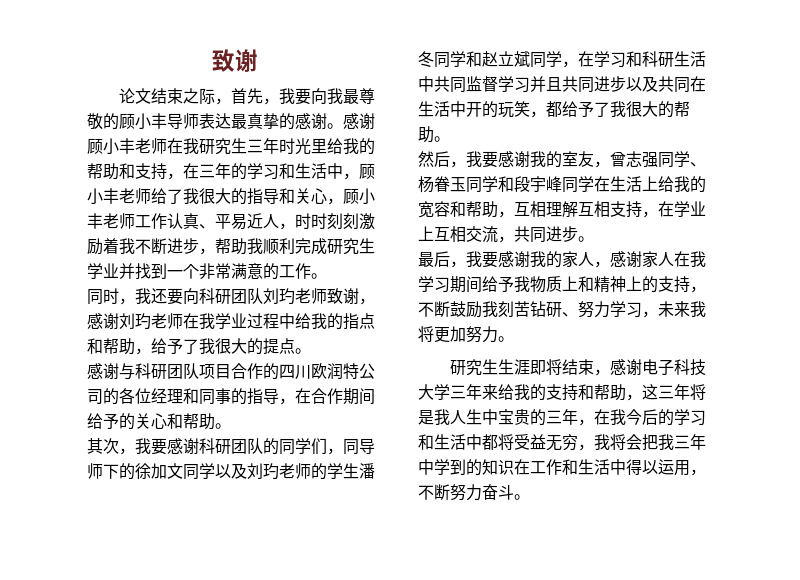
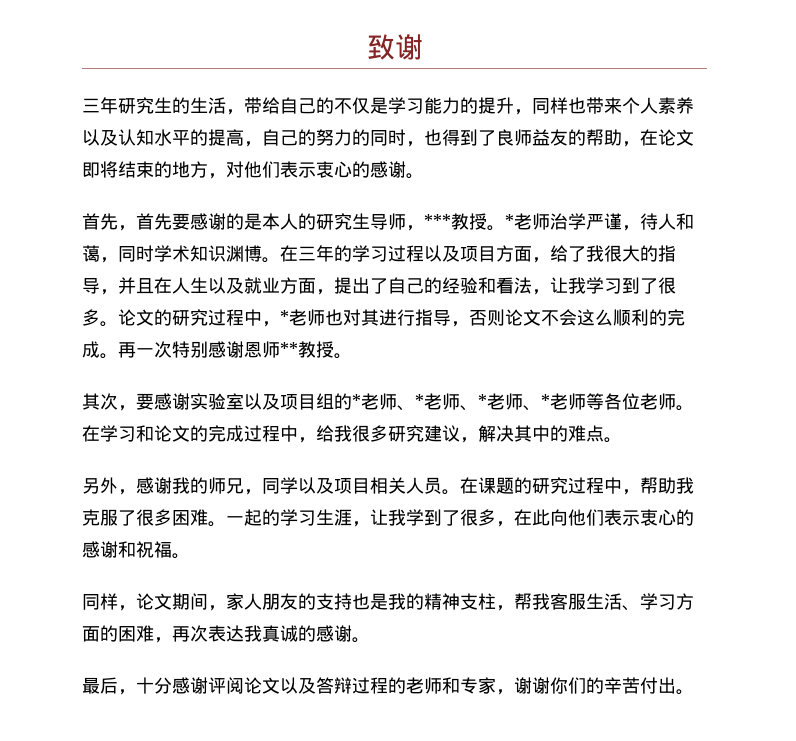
[118,88,375,105] [87,113,375,130] [87,138,375,155] [87,163,375,180] [87,188,375,205] [87,213,375,230] [87,238,375,255] [87,263,327,280] [87,288,375,305] [87,313,375,330] [87,338,311,355] [87,363,375,380] [87,388,375,405] [87,413,231,430] [87,438,375,455] [87,463,375,480] [418,51,706,68] [418,76,706,93] [418,101,690,118] [418,126,450,143] [418,151,706,168] [418,176,706,193] [418,201,706,218] [418,226,594,243] [418,251,706,268] [418,276,706,293] [418,301,706,318] [418,326,514,343] [449,359,706,376] [418,384,706,401] [418,409,706,426] [418,434,706,451] [418,459,706,476] [418,484,514,501] 论文结束之际，首先，我要向我最尊敬的顾小丰导师表达最真挚的感谢。感谢顾小丰老师在我研究生三年时光里给我的帮助和支持，在三年的学习和生活中，顾小丰老师给了我很大的指导和关心，顾小丰老师工作认真、平易近人，时时刻刻激励着我不断进步，帮助我顺利完成研究生学业并找到一个非常满意的工作。 // 同时，我还要向科研团队刘玓老师致谢，感谢刘玓老师在我学业过程中给我的指点和帮助，给予了我很大的提点。 // 感谢与科研团队项目合作的四川欧润特公司的各位经理和同事的指导，在合作期间给予的关心和帮助。 // 其次，我要感谢科研团队的同学们，同导师下的徐加文同学以及刘玓老师的学生潘冬同学和赵立斌同学，在学习和科研生活中共同监督学习并且共同进步以及共同在生活中开的玩笑，都给予了我很大的帮助。 // 然后，我要感谢我的室友，曾志强同学、杨眷玉同学和段宇峰同学在生活上给我的宽容和帮助，互相理解互相支持，在学业上互相交流，共同进步。 // 最后，我要感谢我的家人，感谢家人在我学习期间给予我物质上和精神上的支持，不断鼓励我刻苦钻研、努力学习，未来我将更加努力。 // 研究生生涯即将结束，感谢电子科技大学三年来给我的支持和帮助，这三年将是我人生中宝贵的三年，在我今后的学习和生活中都将受益无穷，我将会把我三年中学到的知识在工作和生活中得以运用，不断努力奋斗 -> [82,97,694,115] [82,129,694,147] [82,161,424,179] [82,213,694,231] [82,245,676,263] [82,277,676,295] [82,309,685,327] [82,341,352,359] [82,393,694,411] [82,425,622,443] [82,477,694,495] [82,509,694,527] [82,541,190,559] [82,593,694,611] [82,625,370,643] [82,677,676,695] 三年研究生的生活，带给自己的不仅是学习能力的提升，同样也带来个人素养以及认知水平的提高，自己的努力的同时，也得到了良师益友的帮助，在论文即将结束的地方，对他们表示衷心的感谢。 // 首先，首先要感谢的是本人的研究生导师，***教授。*老师治学严谨，待人和蔼，同时学术知识渊博。在三年的学习过程以及项目方面，给了我很大的指导，并且在人生以及就业方面，提出了自己的经验和看法，让我学习到了很多。论文的研究过程中，*老师也对其进行指导，否则论文不会这么顺利的完成。再一次特别感谢恩师**教授。 // 其次，要感谢实验室以及项目组的*老师、*老师、*老师、*老师等各位老师。在学习和论文的完成过程中，给我很多研究建议，解决其中的难点。 // 另外，感谢我的师兄，同学以及项目相关人员。在课题的研究过程中，帮助我克服了很多困难。一起的学习生涯，让我学到了很多，在此向他们表示衷心的感谢和祝福。 // 同样，论文期间，家人朋友的支持也是我的精神支柱，帮我客服生活、学习方面的困难，再次表达我真诚的感谢。 // 最后，十分感谢评阅论文以及答辩过程的老师和专家，谢谢你们的辛苦付出

